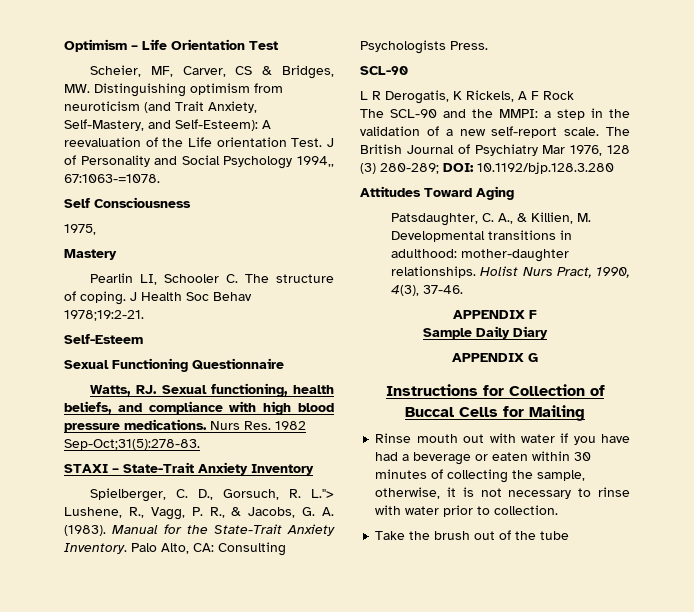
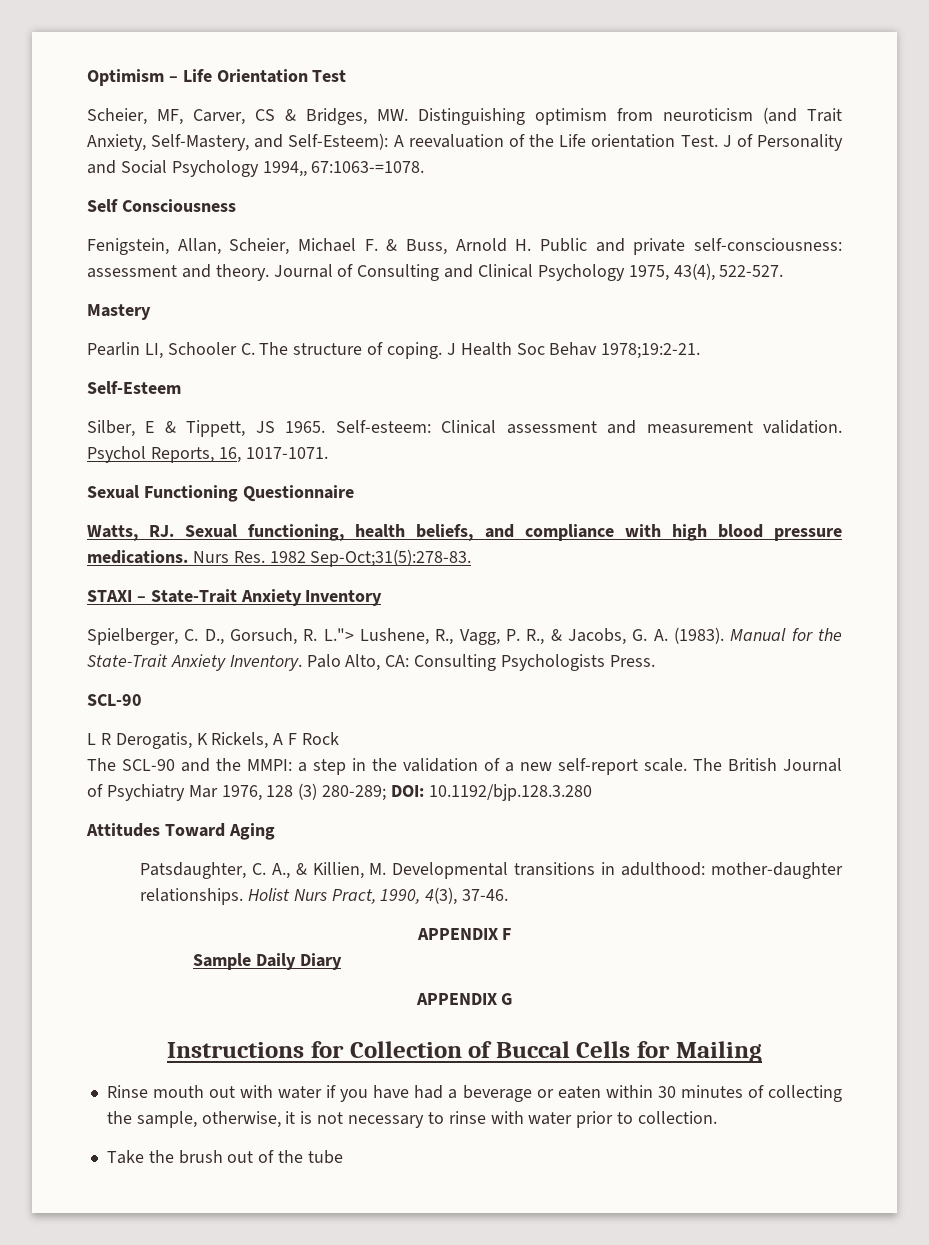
(191, 202) none -> [87,238,842,255] [87,264,625,281] Fenigstein, Allan, Scheier, Michael F. & Buss, Arnold H. Public and private self-consciousness: assessment and theory. Journal of Consulting and Clinical Psychology
(96, 229) none -> [673,263,784,281] 43(4), 522-527.
(143, 339) none -> [87,420,842,437] [87,446,328,463] // Silber, E & Tippett, JS 1965. Self-esteem: Clinical assessment and measurement validation. Psychol Reports, 16, 1017-1071.

